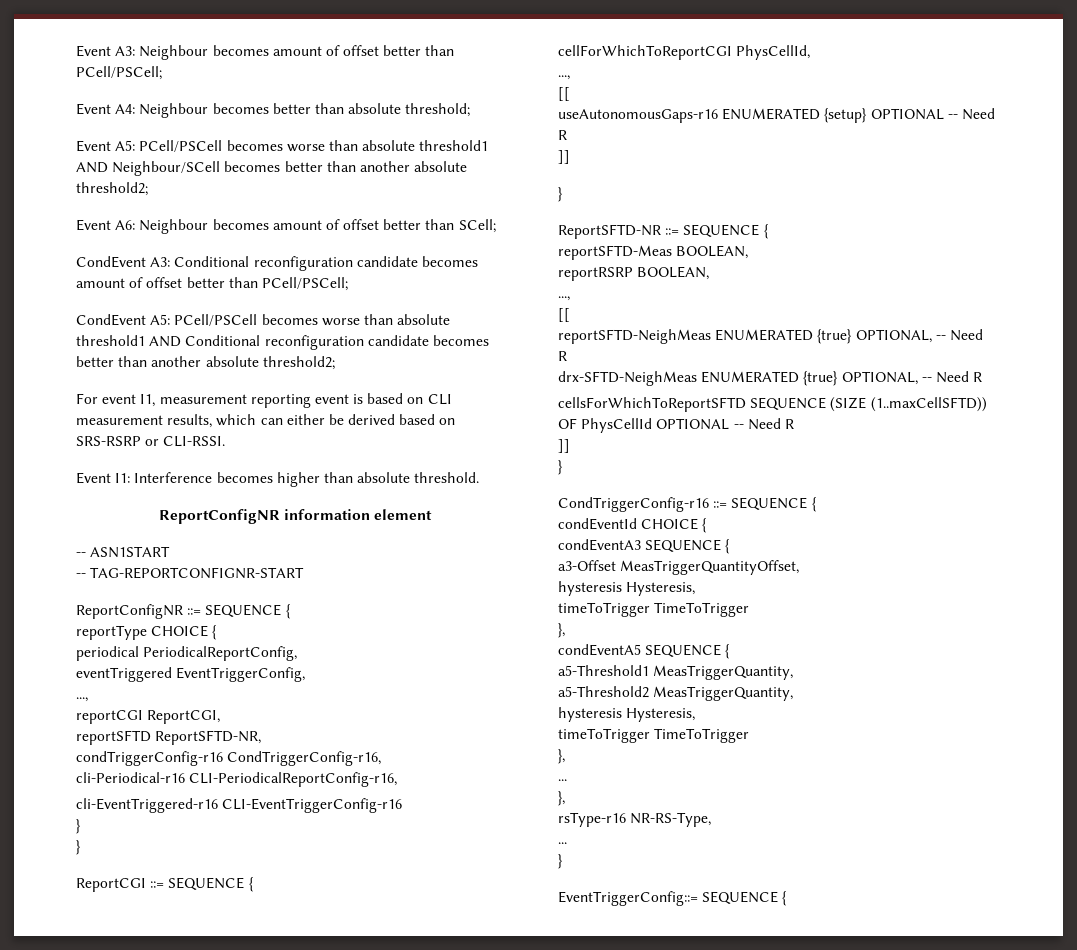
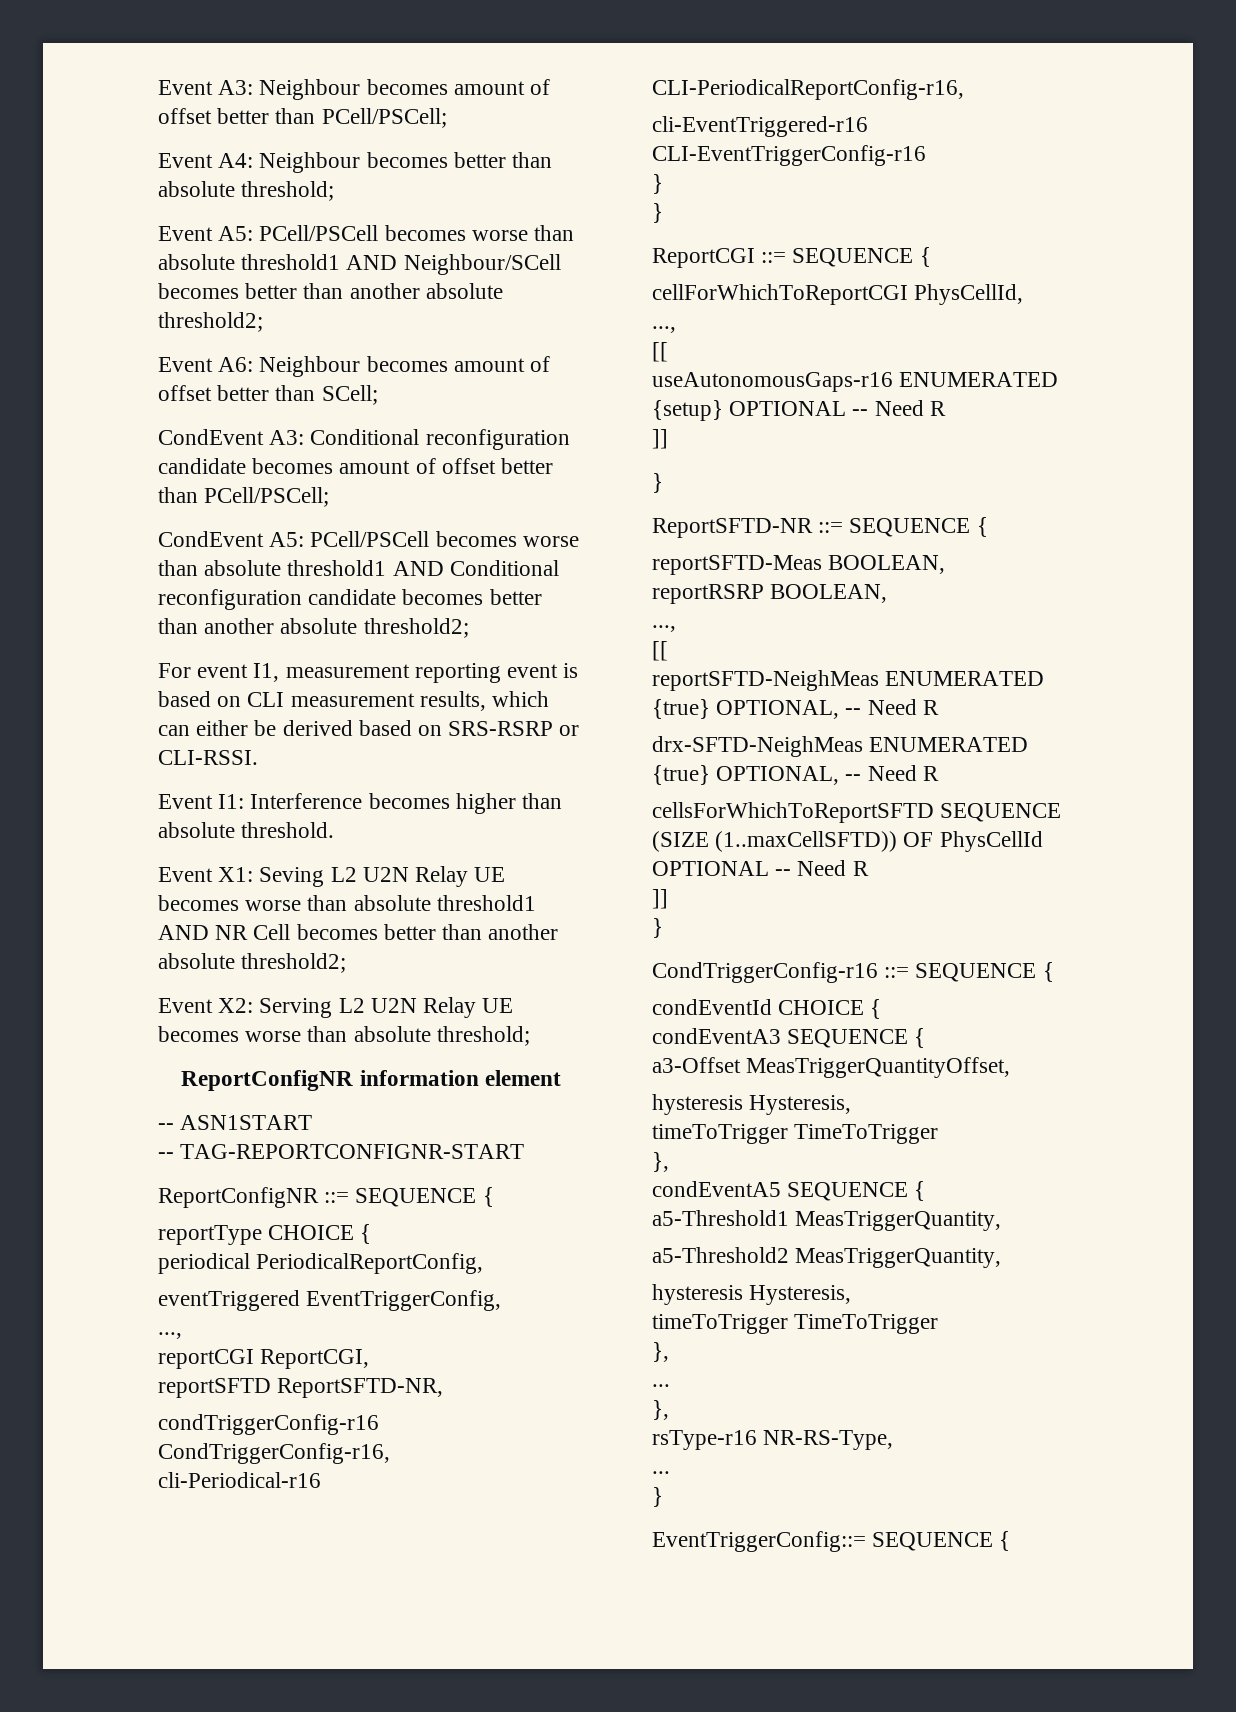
(480, 477) none -> [158,866,506,887] [158,895,536,911] [158,924,559,940] [158,953,347,973] [158,997,514,1018] [158,1026,530,1046] // Event X1: Seving L2 U2N Relay UE becomes worse than absolute threshold1 AND NR Cell becomes better than another absolute threshold2; // Event X2: Serving L2 U2N Relay UE becomes worse than absolute threshold;

